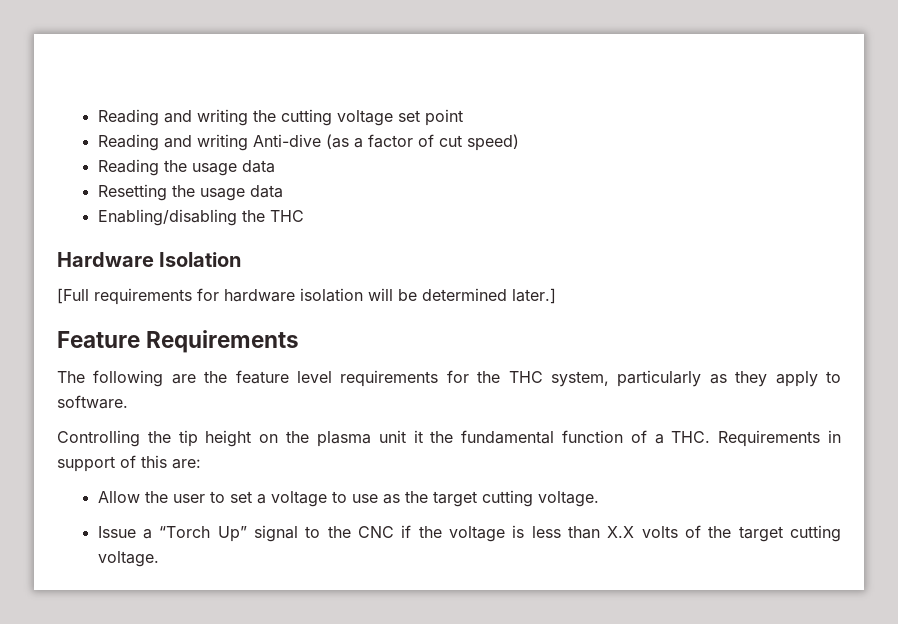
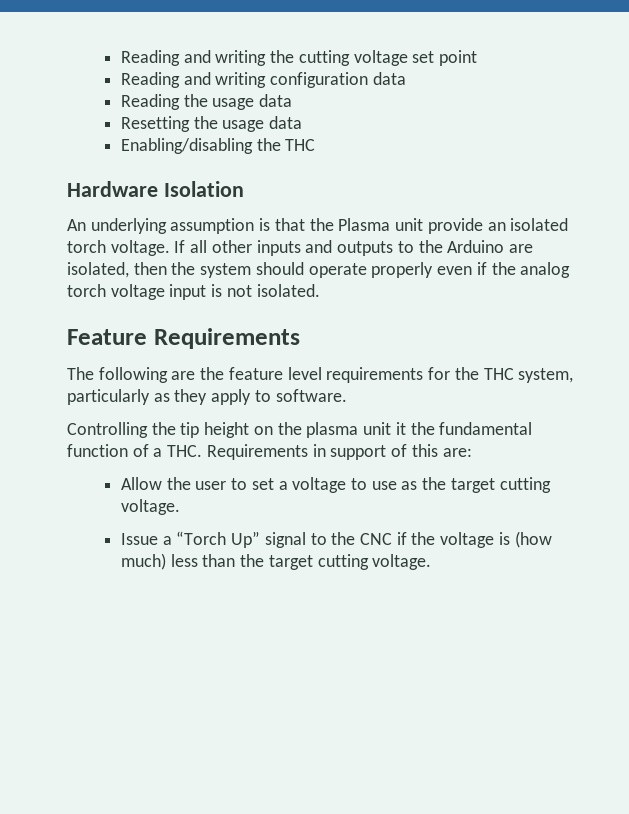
[252,134,519,151] Anti-dive (as a factor of cut speed) -> [270,72,406,88] configuration data
[57,288,556,305] [Full requirements for hardware isolation will be determined later.] -> [67,218,569,234] [67,240,533,256] [67,262,571,278] [67,284,320,300] An underlying assumption is that the Plasma unit provide an isolated torch voltage. If all other inputs and outputs to the Arduino are isolated, then the system should operate properly even if the analog torch voltage input is not isolated.
[531,525,702,539] less than X.X volts of -> [514,531,552,548] [120,553,236,570] (how much) less than

